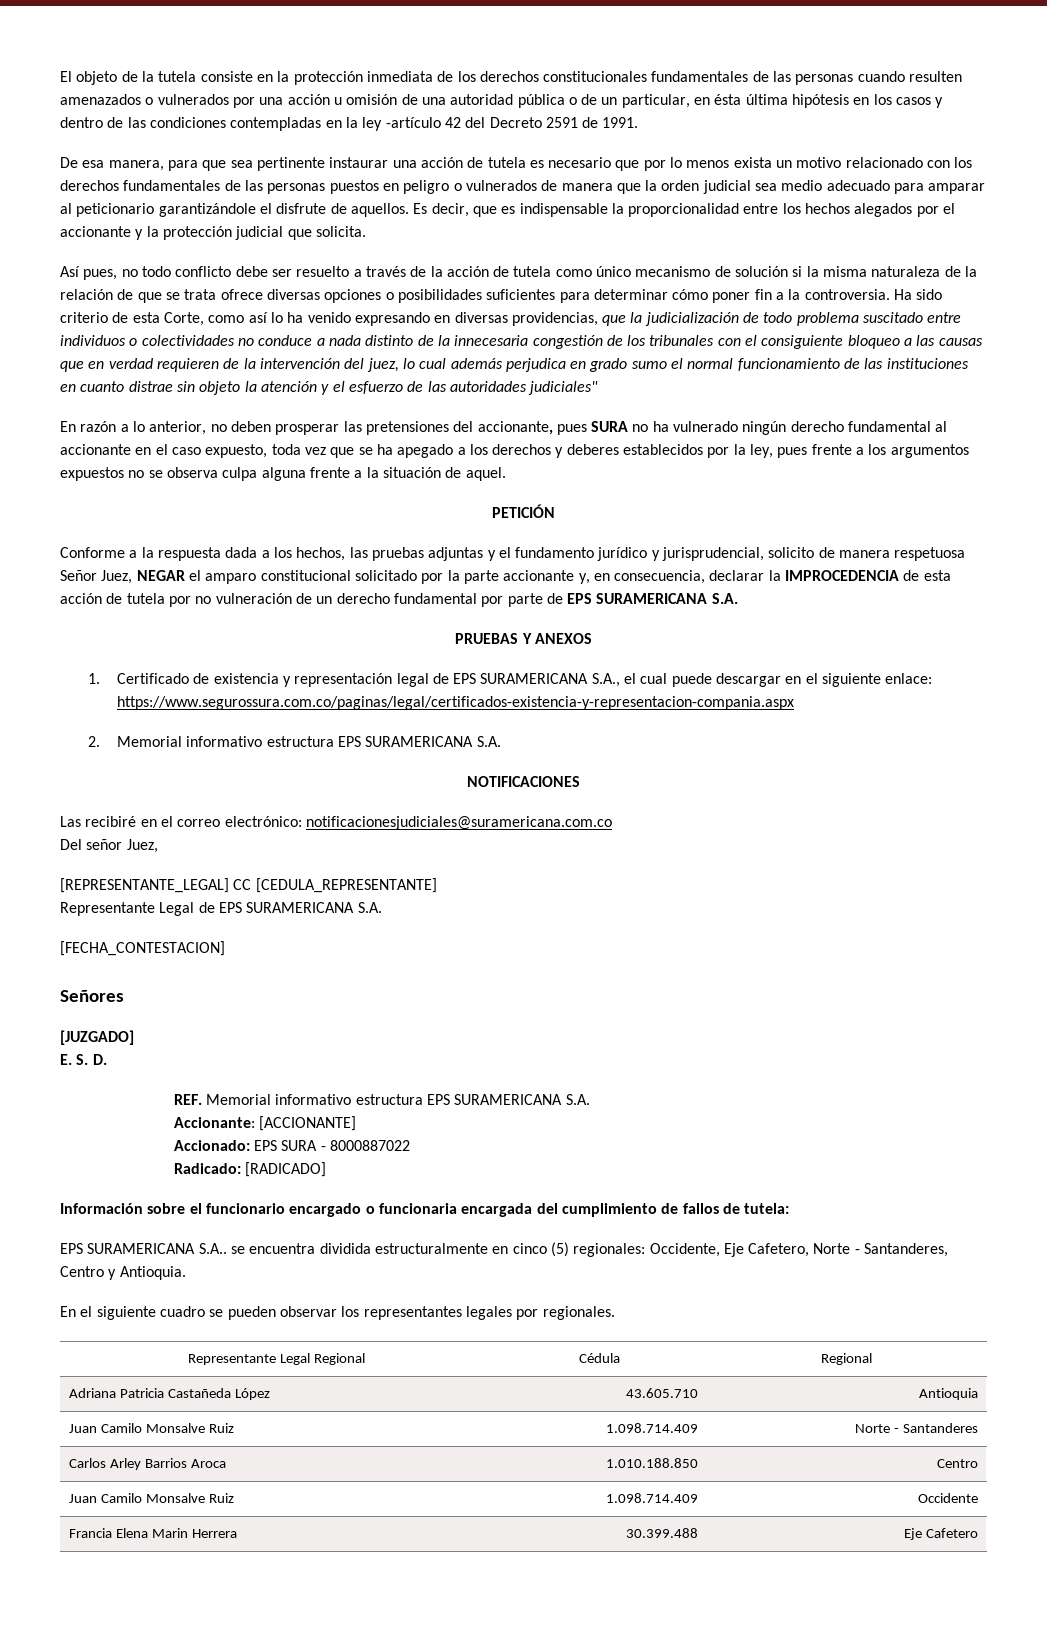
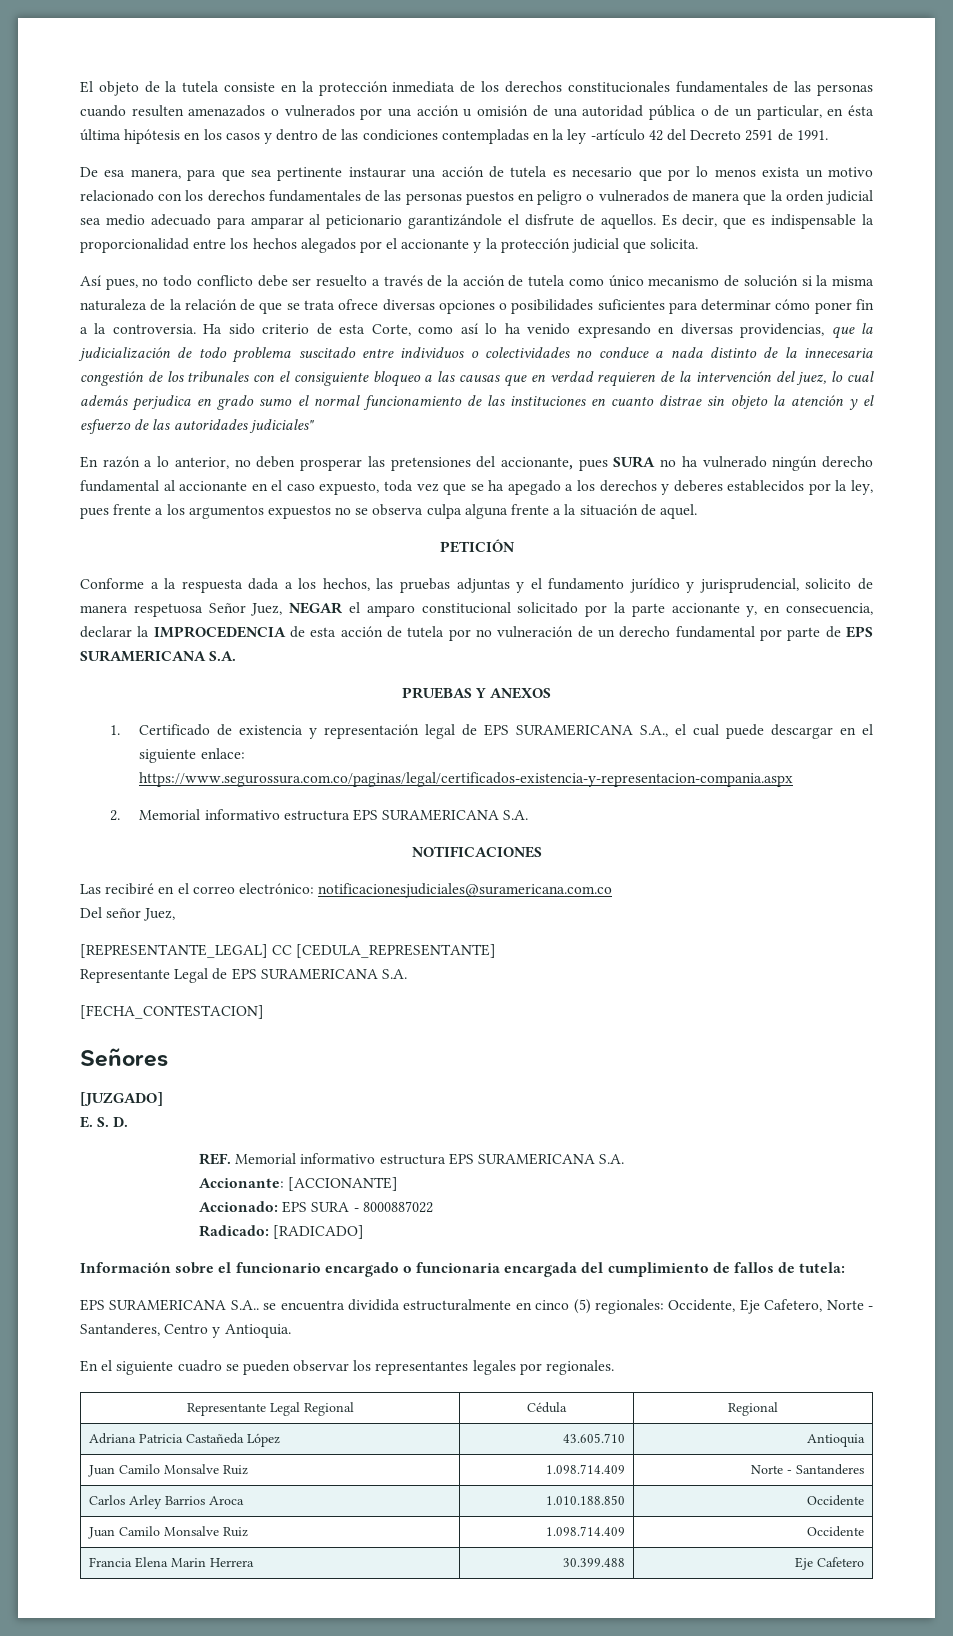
[937,1459,979,1468] Centro -> [807,1495,865,1506] Occidente

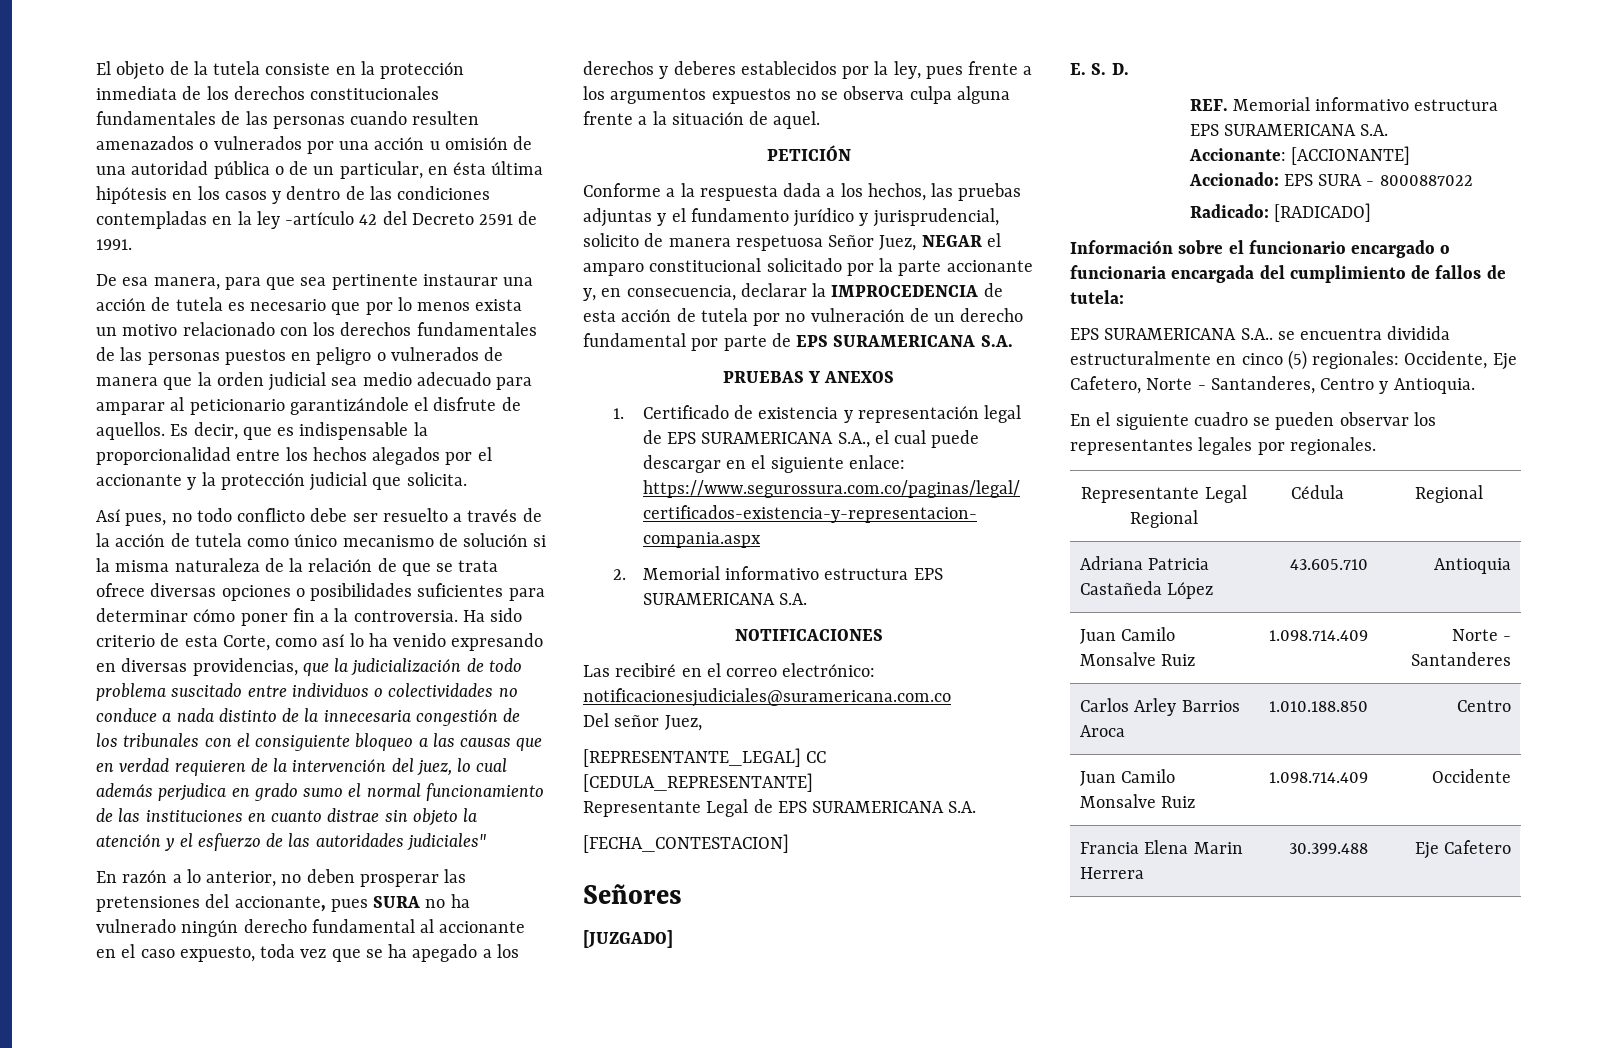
[807,1495,865,1506] Occidente -> [1456,700,1511,712] Centro

